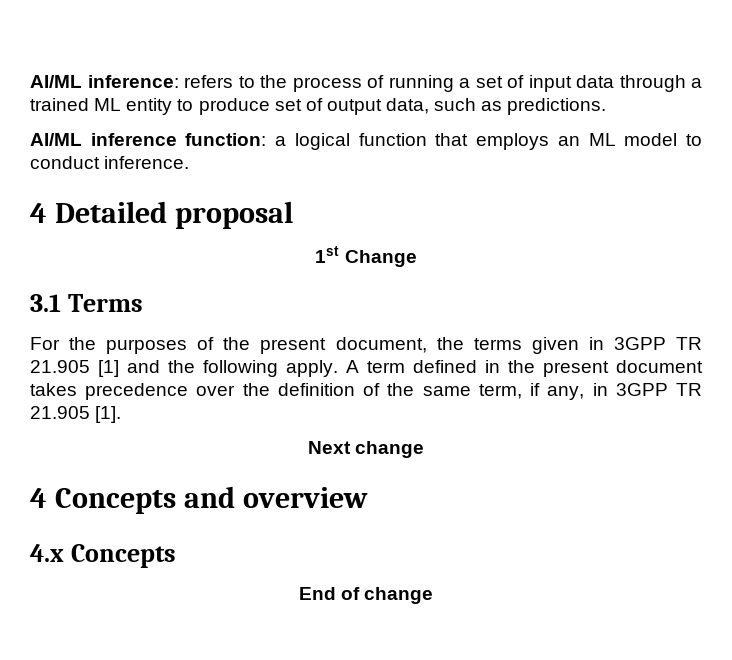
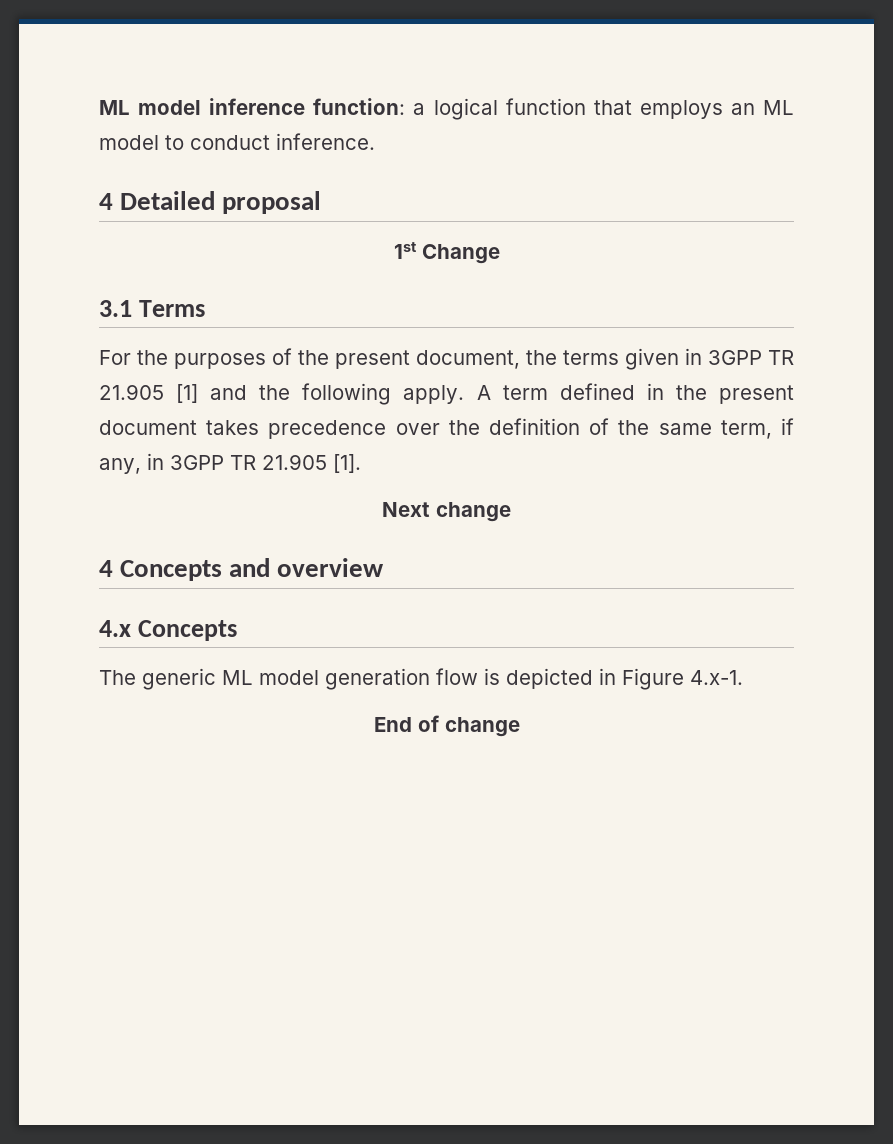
[30,75,702,92] [30,98,607,115] [30,133,82,146] AI/ML inference: refers to the process of running a set of input data through a trained ML entity to produce set of output data, such as predictions. // AI/ML -> [99,100,202,115] ML model
(177, 556) none -> [99,668,743,690] // The generic ML model generation flow is depicted in Figure 4.x-1.

